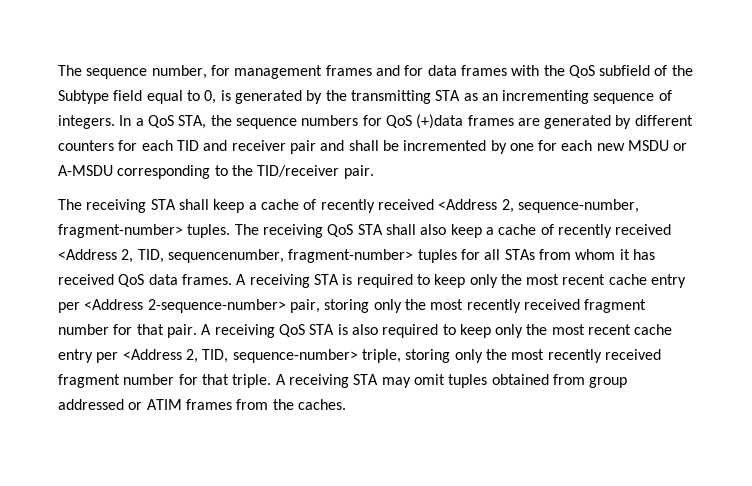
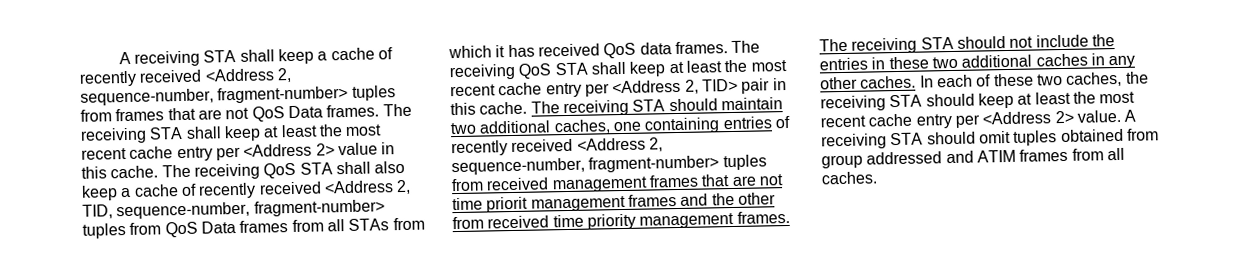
[58,65,693,79] [58,90,672,104] [58,114,693,129] [58,140,688,154] [58,165,374,179] [58,199,82,210] The sequence number, for management frames and for data frames with the QoS subfield of the Subtype field equal to 0, is generated by the transmitting STA as an incrementing sequence of integers. In a QoS STA, the sequence numbers for QoS (+)data frames are generated by different counters for each TID and receiver pair and shall be incremented by one for each new MSDU or A-MSDU corresponding to the TID/receiver pair. // The -> [118,51,131,65] A
[187,224,231,238] tuples. -> [351,85,396,101] [80,103,412,122] [80,124,383,144] [81,142,396,162] [81,165,159,179] tuples from frames that are not QoS Data frames. The receiving STA shall keep at least the most recent cache entry per <Address 2> value in this cache.
[167,249,480,263] sequencenumber, fragment-number> tuples for -> [116,199,385,220] [82,219,324,239] sequence-number, fragment-number> tuples from QoS Data frames from
[575,249,616,260] whom -> [448,45,492,59] which
[236,274,687,288] [58,299,647,313] [58,324,524,338] A receiving STA is required to keep only the most recent cache entry per <Address 2-sequence-number> pair, storing only the most recently received fragment number for that pair. A receiving QoS STA is also required to keep only -> [731,40,761,53] [449,60,722,81] The receiving QoS STA shall keep at least
[202,349,661,363] [58,374,411,388] TID, sequence-number> triple, storing only the most recently received fragment number for that triple. A receiving STA may -> [701,78,787,94] [450,97,783,117] [450,115,790,135] [451,137,663,157] [451,154,767,176] [451,174,784,193] [452,192,776,213] [452,210,790,230] [819,34,1115,54] [819,53,1136,71] [820,71,1149,90] [820,91,1136,112] [820,109,1137,129] [821,131,976,150] TID> pair in this cache. The receiving STA should maintain two additional caches, one containing entries of recently received <Address 2, sequence-number, fragment-number> tuples from received management frames that are not time priorit management frames and the other from received time priority management frames. The receiving STA should not include the entries in these two additional caches in any other caches. In each of these two caches, the receiving STA should keep at least the most recent cache entry per <Address 2> value. A receiving STA should
[128,402,143,410] or -> [945,150,974,164] and
[272,399,294,410] the -> [1106,147,1125,161] all

